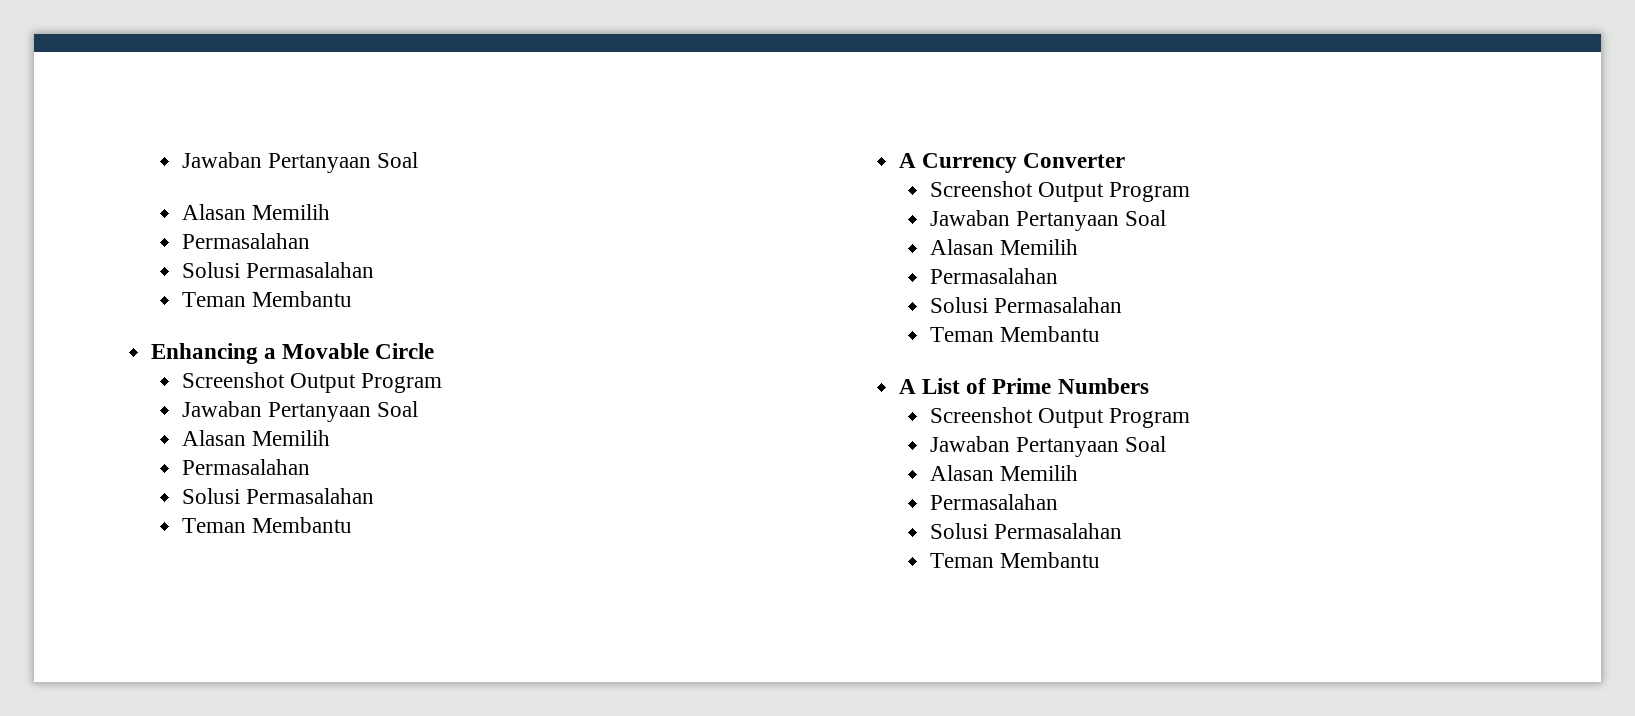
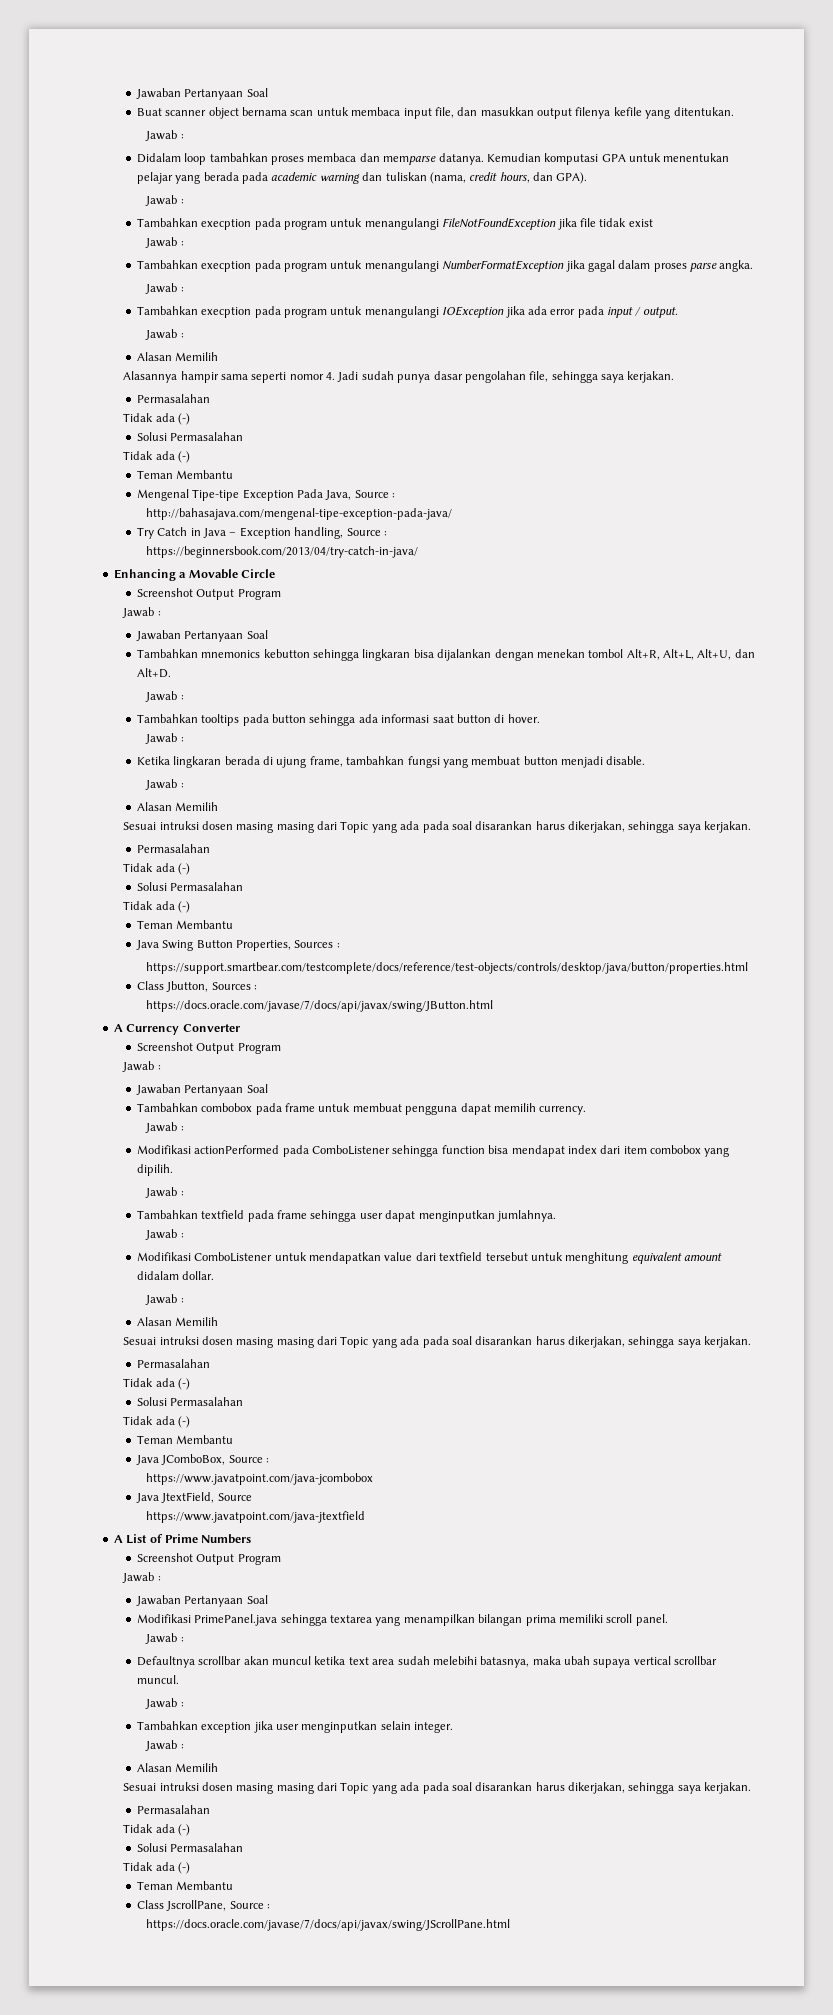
[182,152,419,173] [182,204,331,220] [182,233,311,249] [182,262,375,278] [182,291,353,307] Jawaban Pertanyaan Soal // Alasan Memilih // Permasalahan // Solusi Permasalahan // Teman Membantu -> [135,88,268,100] [136,107,734,119] [145,130,184,141] [136,153,730,165] [136,172,588,184] [145,195,184,206] [136,218,653,230] [145,237,184,248] [136,260,754,272] [145,283,184,294] [136,306,678,318] [145,329,184,340] [136,352,219,361] [123,371,675,383] [136,394,210,403] [123,413,190,425] [136,432,244,441] [123,451,190,463] [136,470,234,479] [136,489,396,501] [146,508,453,520] [136,527,387,539] [146,546,419,558] Jawaban Pertanyaan Soal // Buat scanner object bernama scan untuk membaca input file, dan masukkan output filenya kefile yang ditentukan. // Jawab : // Didalam loop tambahkan proses membaca dan memparse datanya. Kemudian komputasi GPA untuk menentukan pelajar yang berada pada academic warning dan tuliskan (nama, credit hours, dan GPA). // Jawab : // Tambahkan execption pada program untuk menangulangi FileNotFoundException jika file tidak exist // Jawab : // Tambahkan execption pada program untuk menangulangi NumberFormatException jika gagal dalam proses parse angka. // Jawab : // Tambahkan execption pada program untuk menangulangi IOException jika ada error pada input / output. // Jawab : // Alasan Memilih // Alasannya hampir sama seperti nomor 4. Jadi sudah punya dasar pengolahan file, sehingga saya kerjakan. // Permasalahan // Tidak ada (-) // Solusi Permasalahan // Tidak ada (-) // Teman Membantu // Mengenal Tipe-tipe Exception Pada Java, Source : // http://bahasajava.com/mengenal-tipe-exception-pada-java/ // Try Catch in Java – Exception handling, Source : // https://beginnersbook.com/2013/04/try-catch-in-java/
[182,401,419,422] [182,430,331,446] [182,459,311,475] [182,488,375,504] [182,517,353,533] // Jawaban Pertanyaan Soal // Alasan Memilih // Permasalahan // Solusi Permasalahan // Teman Membantu -> [122,607,161,618] [135,630,268,642] [136,649,755,661] [136,668,171,678] [145,691,184,702] [136,714,540,726] [145,733,184,744] [136,756,646,768] [145,779,184,790] [136,802,219,811] [123,821,752,833] [136,844,210,853] [123,863,190,875] [136,882,244,891] [123,901,190,913] [136,920,234,929] [135,940,340,951] [146,962,749,974] [136,981,258,992] [146,1000,494,1012] // Jawab : // Jawaban Pertanyaan Soal // Tambahkan mnemonics kebutton sehingga lingkaran bisa dijalankan dengan menekan tombol Alt+R, Alt+L, Alt+U, dan Alt+D. // Jawab : // Tambahkan tooltips pada button sehingga ada informasi saat button di hover. // Jawab : // Ketika lingkaran berada di ujung frame, tambahkan fungsi yang membuat button menjadi disable. // Jawab : // Alasan Memilih // Sesuai intruksi dosen masing masing dari Topic yang ada pada soal disarankan harus dikerjakan, sehingga saya kerjakan. // Permasalahan // Tidak ada (-) // Solusi Permasalahan // Tidak ada (-) // Teman Membantu // Java Swing Button Properties, Sources : // https://support.smartbear.com/testcomplete/docs/reference/test-objects/controls/desktop/java/button/properties.html // Class Jbutton, Sources : // https://docs.oracle.com/javase/7/docs/api/javax/swing/JButton.html
[930,210,1167,231] [930,239,1079,255] [930,268,1059,284] [930,297,1123,313] [930,326,1101,342] // Jawaban Pertanyaan Soal // Alasan Memilih // Permasalahan // Solusi Permasalahan // Teman Membantu -> [122,1061,161,1072] [135,1084,268,1096] [136,1103,587,1115] [145,1122,184,1133] [136,1145,730,1157] [136,1164,173,1176] [145,1187,184,1198] [136,1210,556,1222] [145,1229,184,1240] [136,1252,723,1264] [136,1271,215,1280] [145,1294,184,1305] [136,1317,219,1326] [123,1336,752,1348] [136,1359,210,1368] [123,1378,190,1390] [136,1397,244,1406] [123,1416,190,1428] [136,1435,234,1444] [135,1454,270,1465] [146,1473,374,1485] [135,1492,252,1503] [146,1511,366,1523] // Jawab : // Jawaban Pertanyaan Soal // Tambahkan combobox pada frame untuk membuat pengguna dapat memilih currency. // Jawab : // Modifikasi actionPerformed pada ComboListener sehingga function bisa mendapat index dari item combobox yang dipilih. // Jawab : // Tambahkan textfield pada frame sehingga user dapat menginputkan jumlahnya. // Jawab : // Modifikasi ComboListener untuk mendapatkan value dari textfield tersebut untuk menghitung equivalent amount didalam dollar. // Jawab : // Alasan Memilih // Sesuai intruksi dosen masing masing dari Topic yang ada pada soal disarankan harus dikerjakan, sehingga saya kerjakan. // Permasalahan // Tidak ada (-) // Solusi Permasalahan // Tidak ada (-) // Teman Membantu // Java JComboBox, Source : // https://www.javatpoint.com/java-jcombobox // Java JtextField, Source // https://www.javatpoint.com/java-jtextfield
[930,436,1167,457] [930,465,1079,481] [930,494,1059,510] [930,523,1123,539] [930,552,1101,568] // Jawaban Pertanyaan Soal // Alasan Memilih // Permasalahan // Solusi Permasalahan // Teman Membantu -> [122,1572,161,1583] [135,1595,268,1607] [136,1614,668,1626] [145,1633,184,1644] [136,1656,718,1668] [136,1675,179,1684] [145,1698,184,1709] [136,1721,454,1733] [145,1740,184,1751] [136,1763,219,1772] [123,1782,752,1794] [136,1805,210,1814] [123,1824,190,1836] [136,1843,244,1852] [123,1862,190,1874] [136,1881,234,1890] [136,1900,271,1911] [146,1919,511,1931] // Jawab : // Jawaban Pertanyaan Soal // Modifikasi PrimePanel.java sehingga textarea yang menampilkan bilangan prima memiliki scroll panel. // Jawab : // Defaultnya scrollbar akan muncul ketika text area sudah melebihi batasnya, maka ubah supaya vertical scrollbar muncul. // Jawab : // Tambahkan exception jika user menginputkan selain integer. // Jawab : // Alasan Memilih // Sesuai intruksi dosen masing masing dari Topic yang ada pada soal disarankan harus dikerjakan, sehingga saya kerjakan. // Permasalahan // Tidak ada (-) // Solusi Permasalahan // Tidak ada (-) // Teman Membantu // Class JscrollPane, Source : // https://docs.oracle.com/javase/7/docs/api/javax/swing/JScrollPane.html

